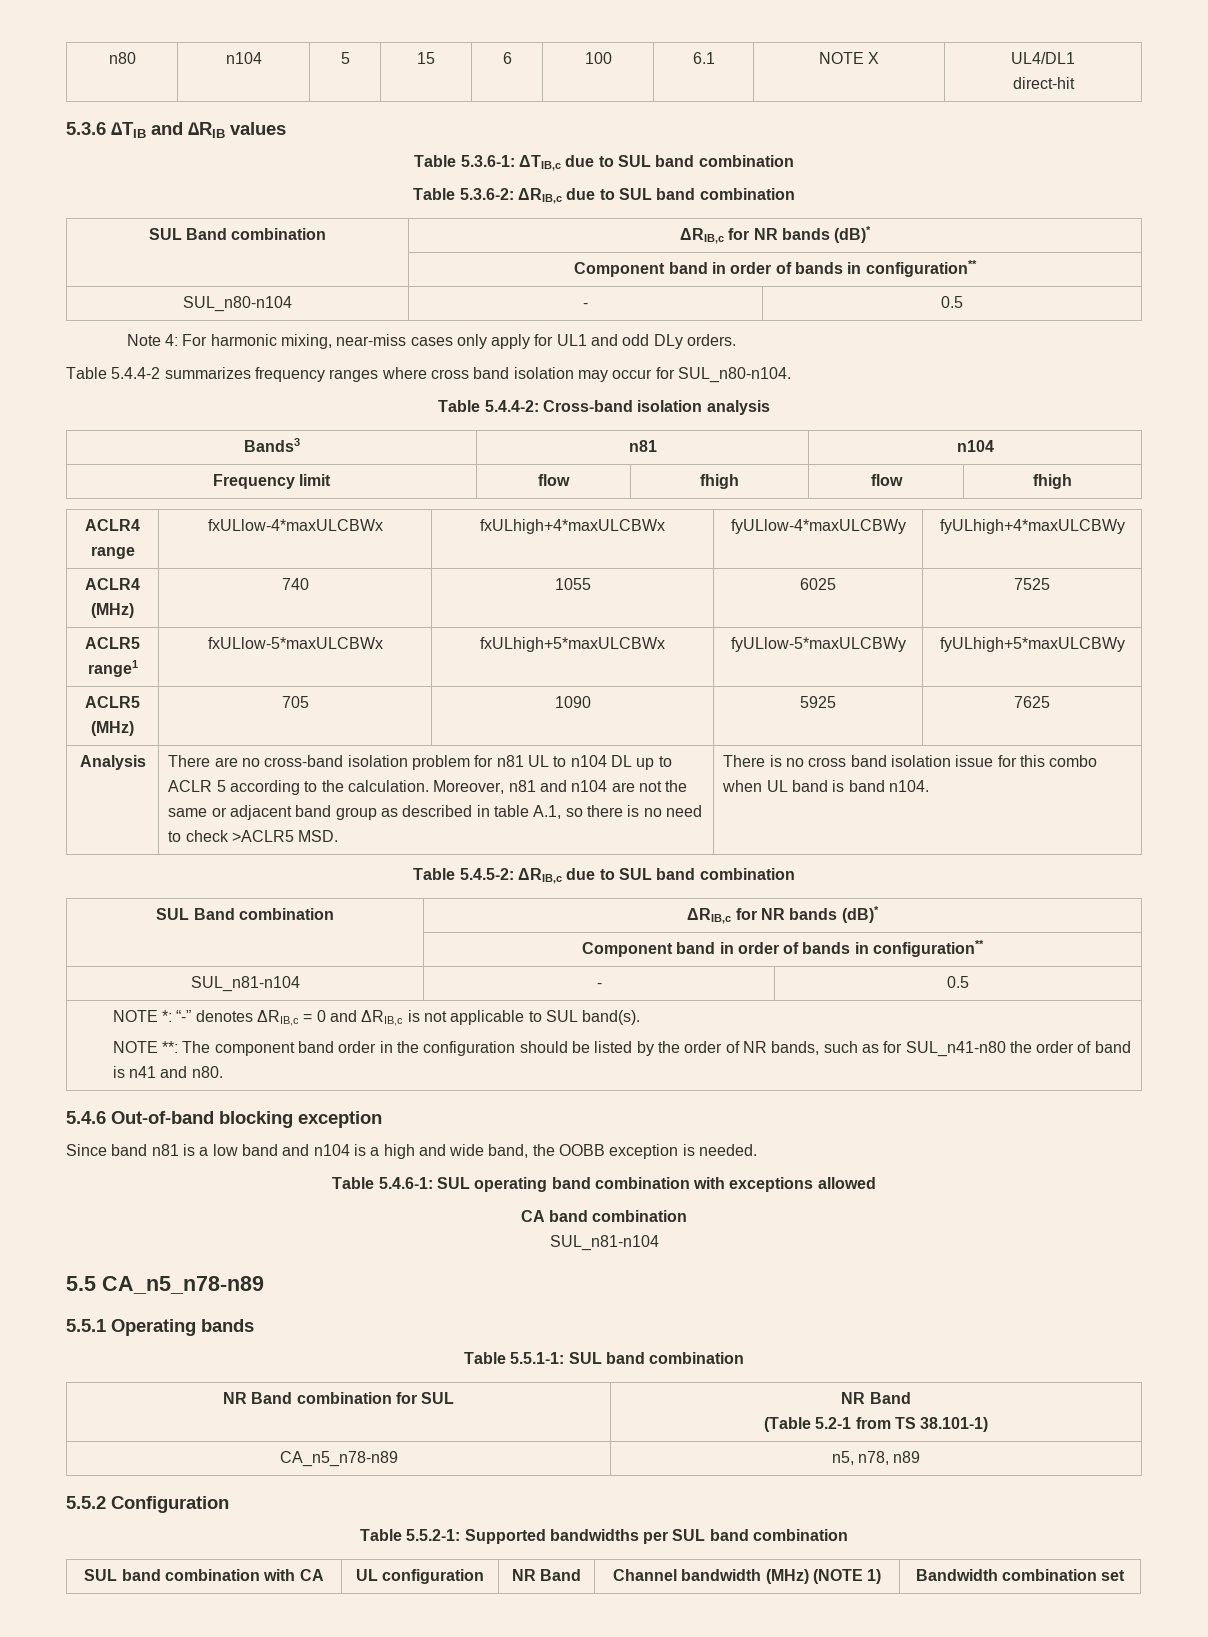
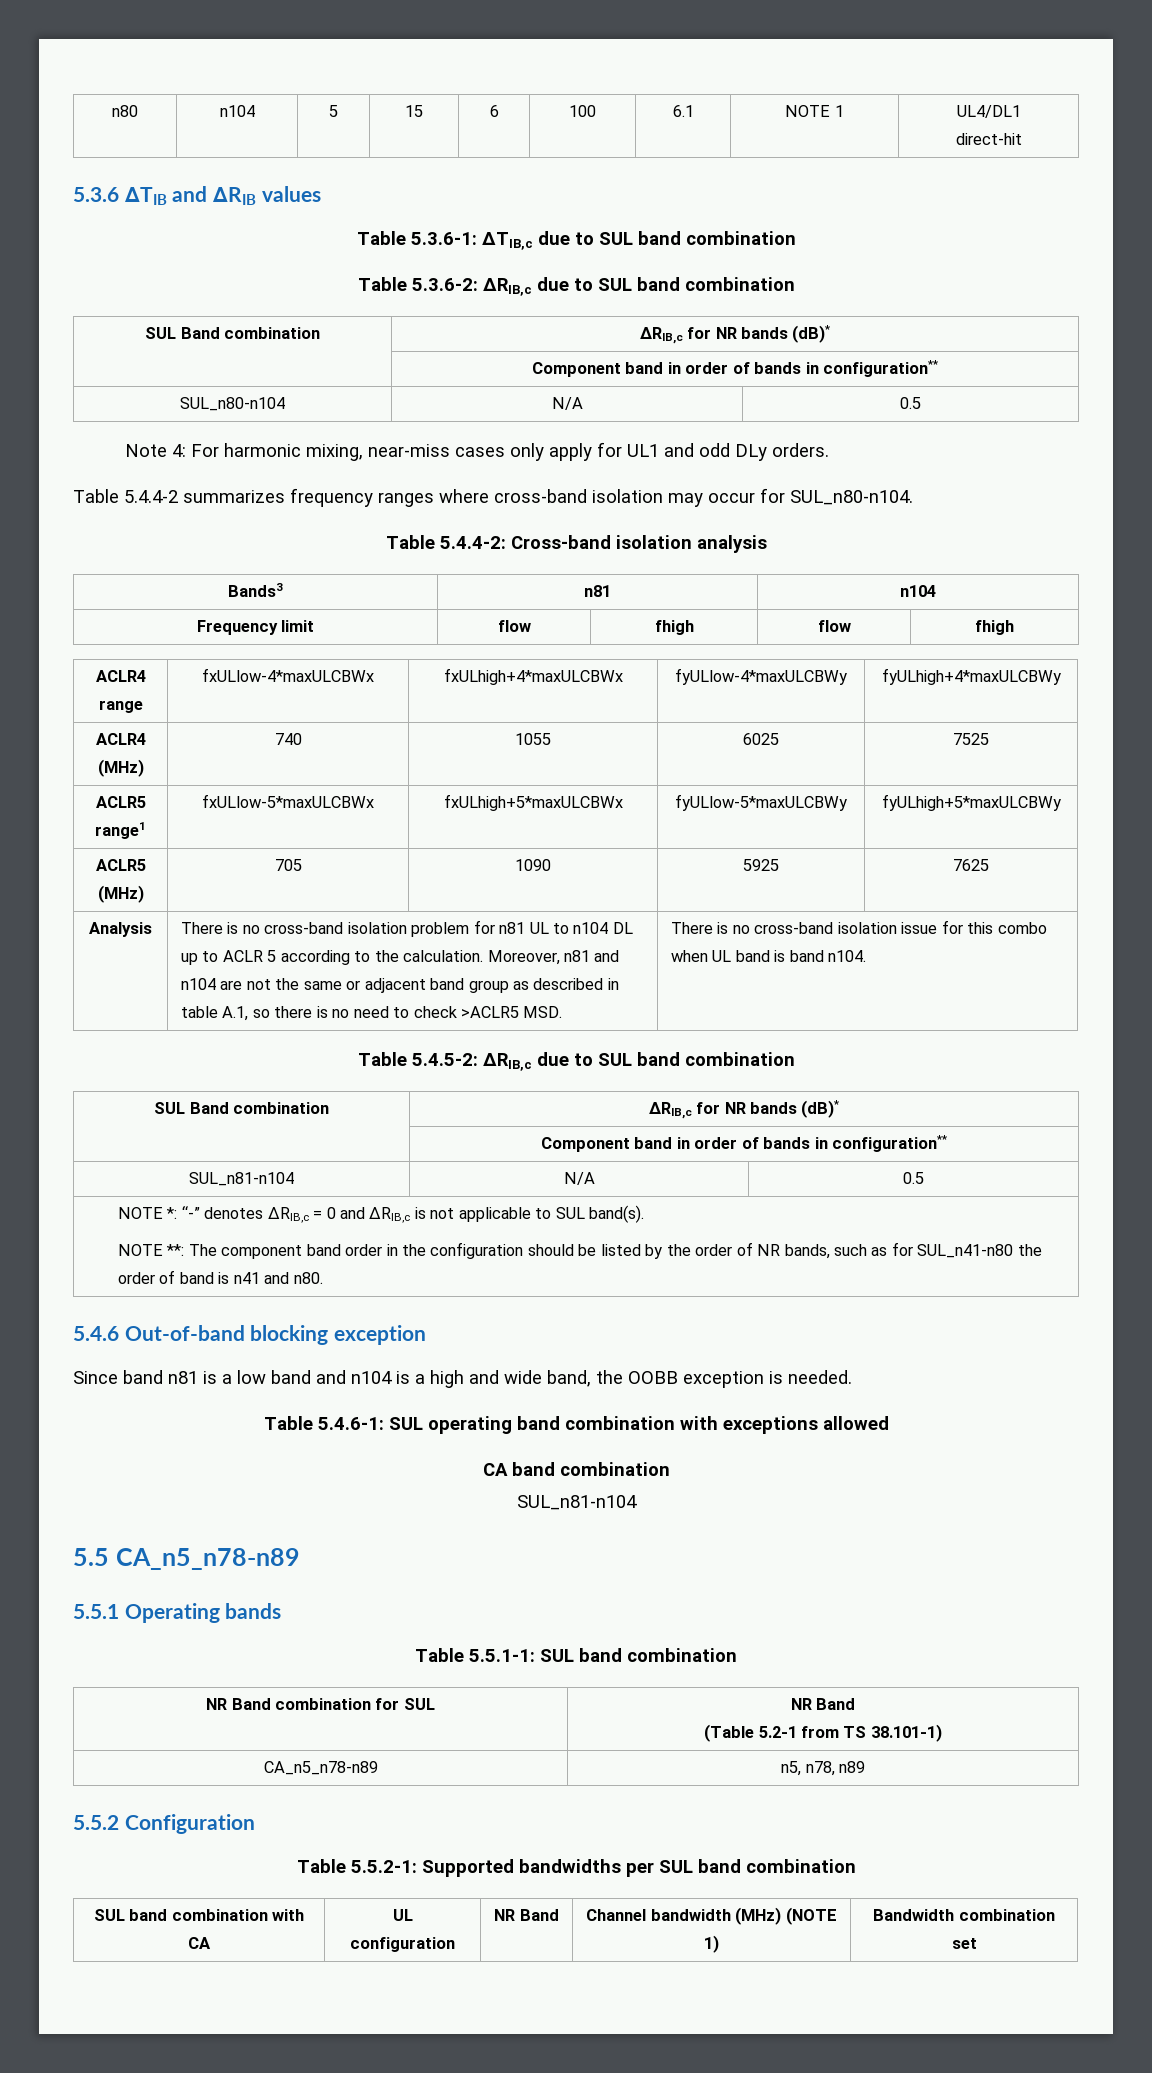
[868,52,880,64] X -> [834,105,844,117] 1
[583,303,588,308] - -> [551,397,583,410] N/A
[430,367,510,379] cross band -> [494,489,587,503] cross-band
[214,757,238,767] are -> [227,922,239,934] is
[808,755,887,767] cross band -> [754,922,834,934] cross-band
[596,983,602,988] - -> [563,1172,595,1185] N/A

